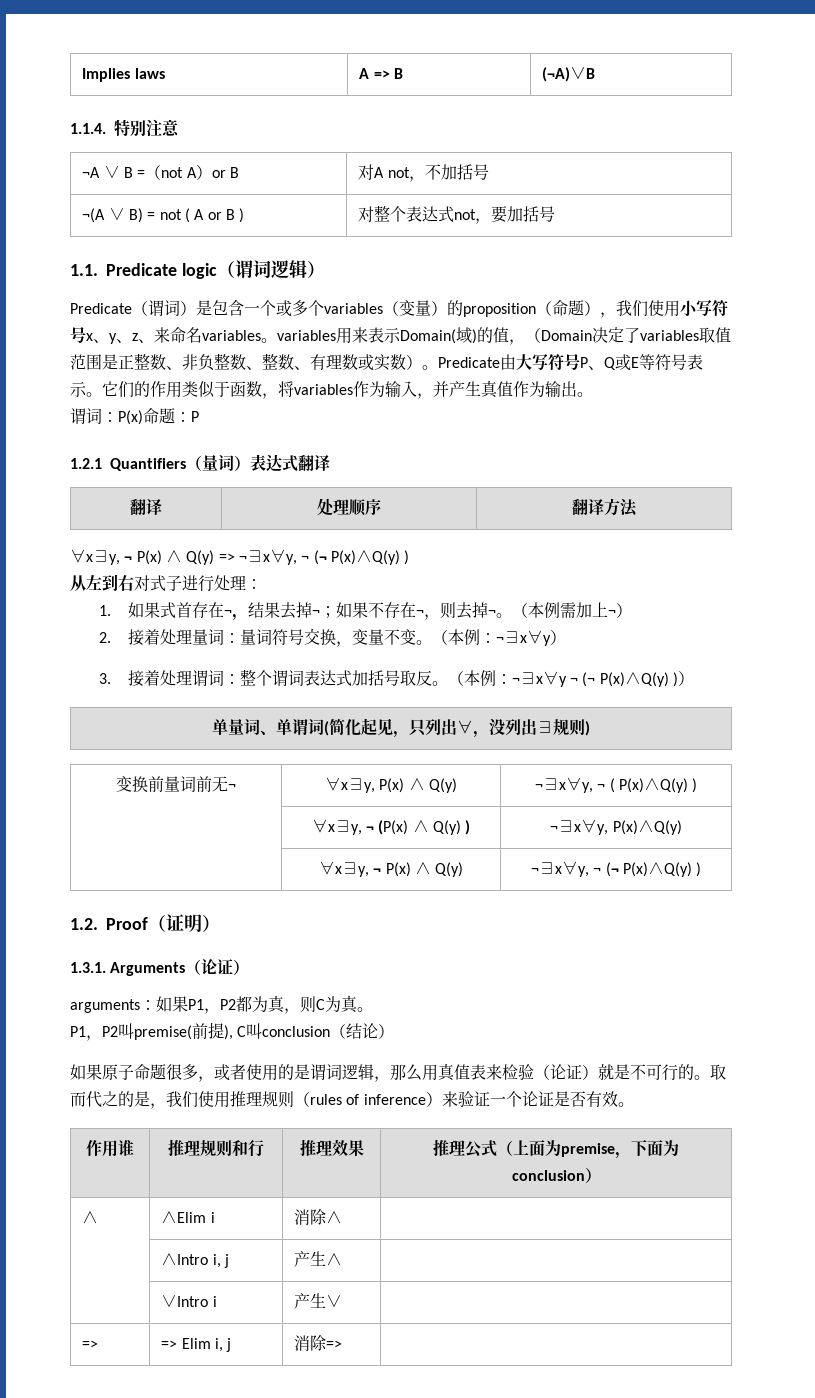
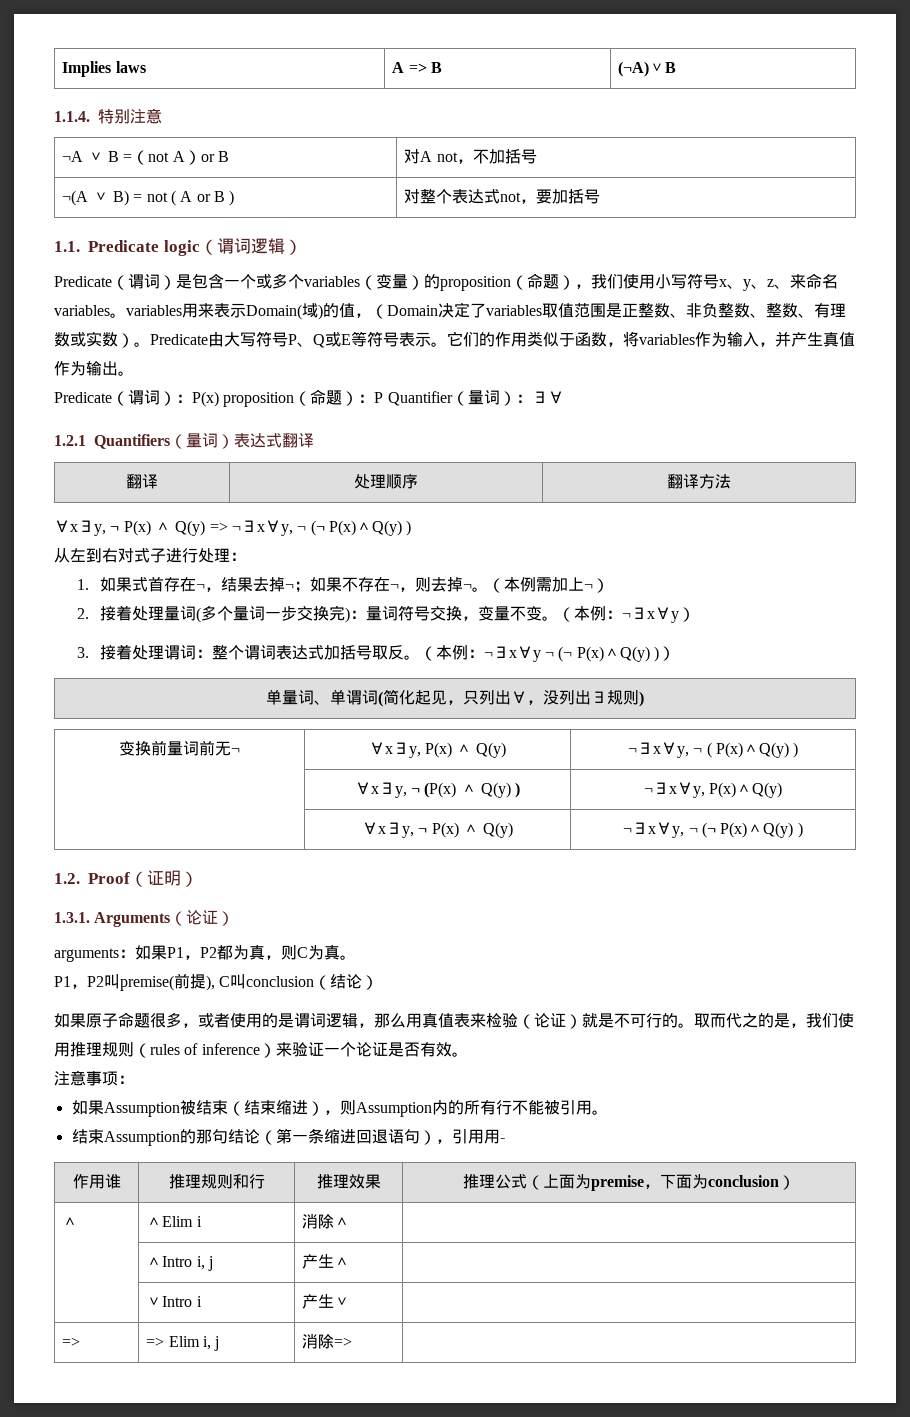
[70,408,199,425] 谓词：P(x)命题：P -> [54,389,564,407] Predicate（谓词）：P(x) proposition（命题）：P Quantifier（量词）：∃∀
(224, 637) none -> [195,605,350,623] (多个量词一步交换完)
(634, 1104) none -> [54,1070,134,1086] [71,1100,608,1117] [71,1128,505,1146] // 注意事项： // 如果Assumption被结束（结束缩进），则Assumption内的所有行不能被引用。 // 结束Assumption的那句结论（第一条缩进回退语句），引用用-

